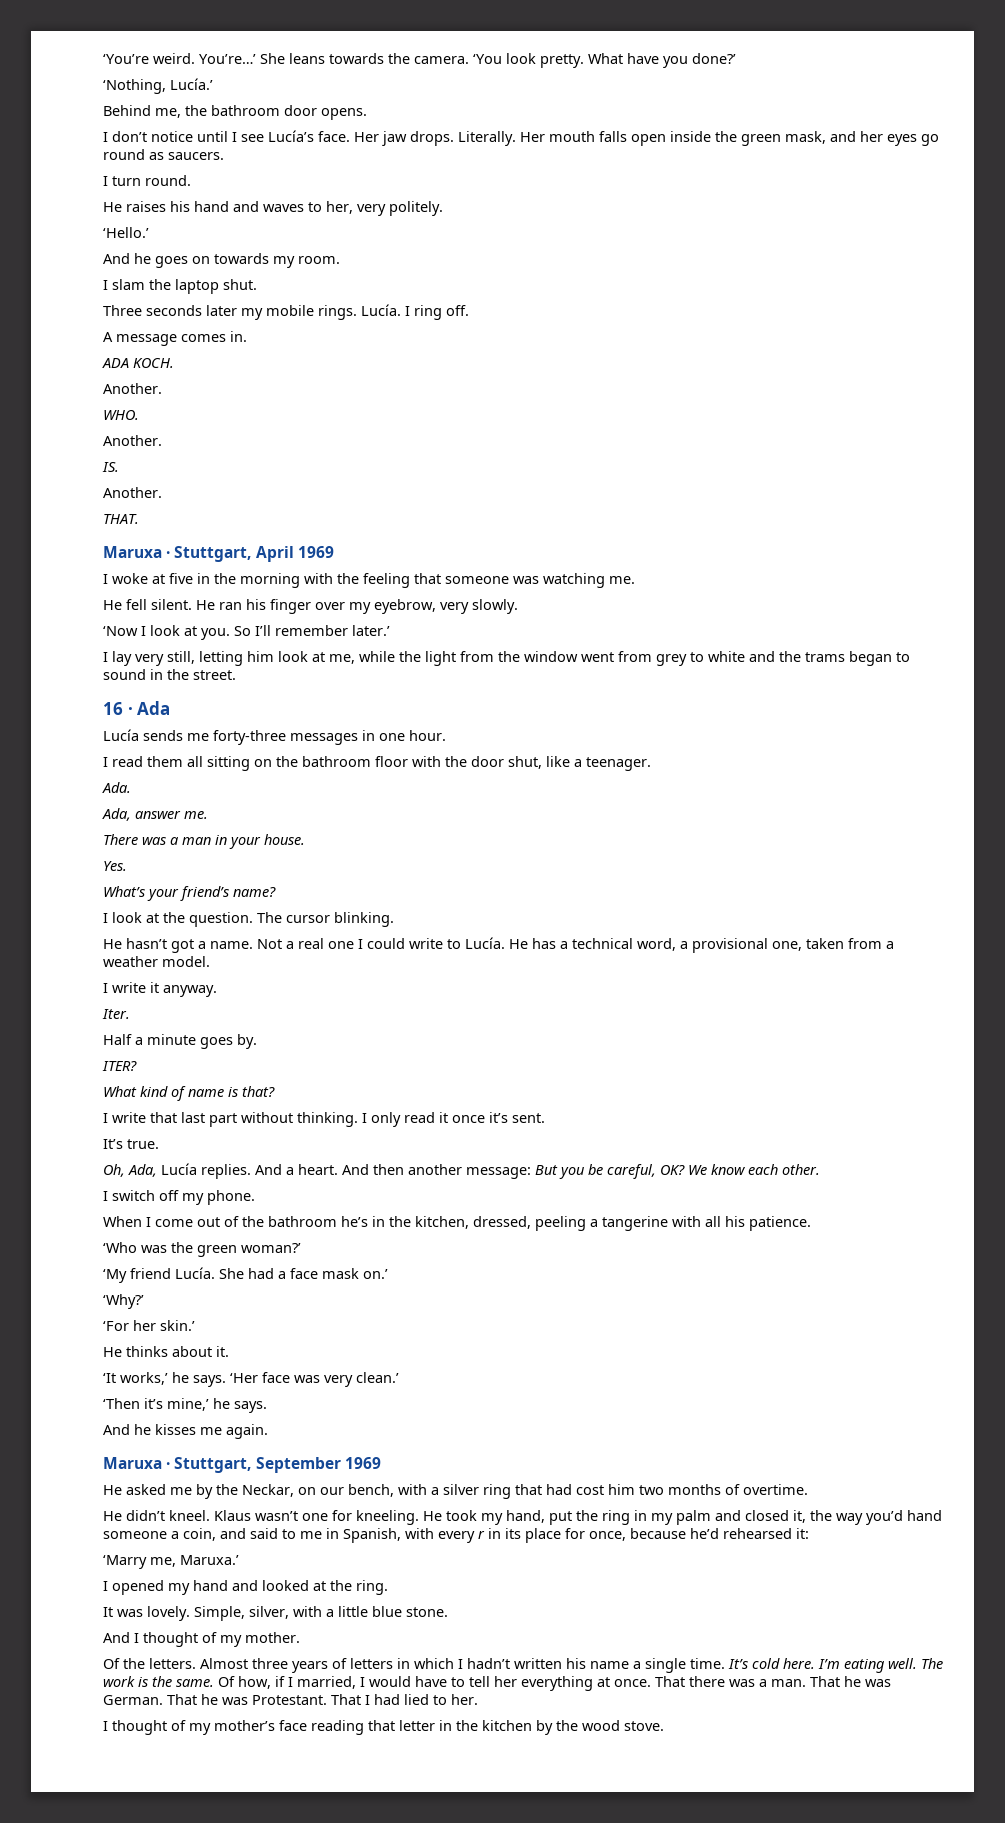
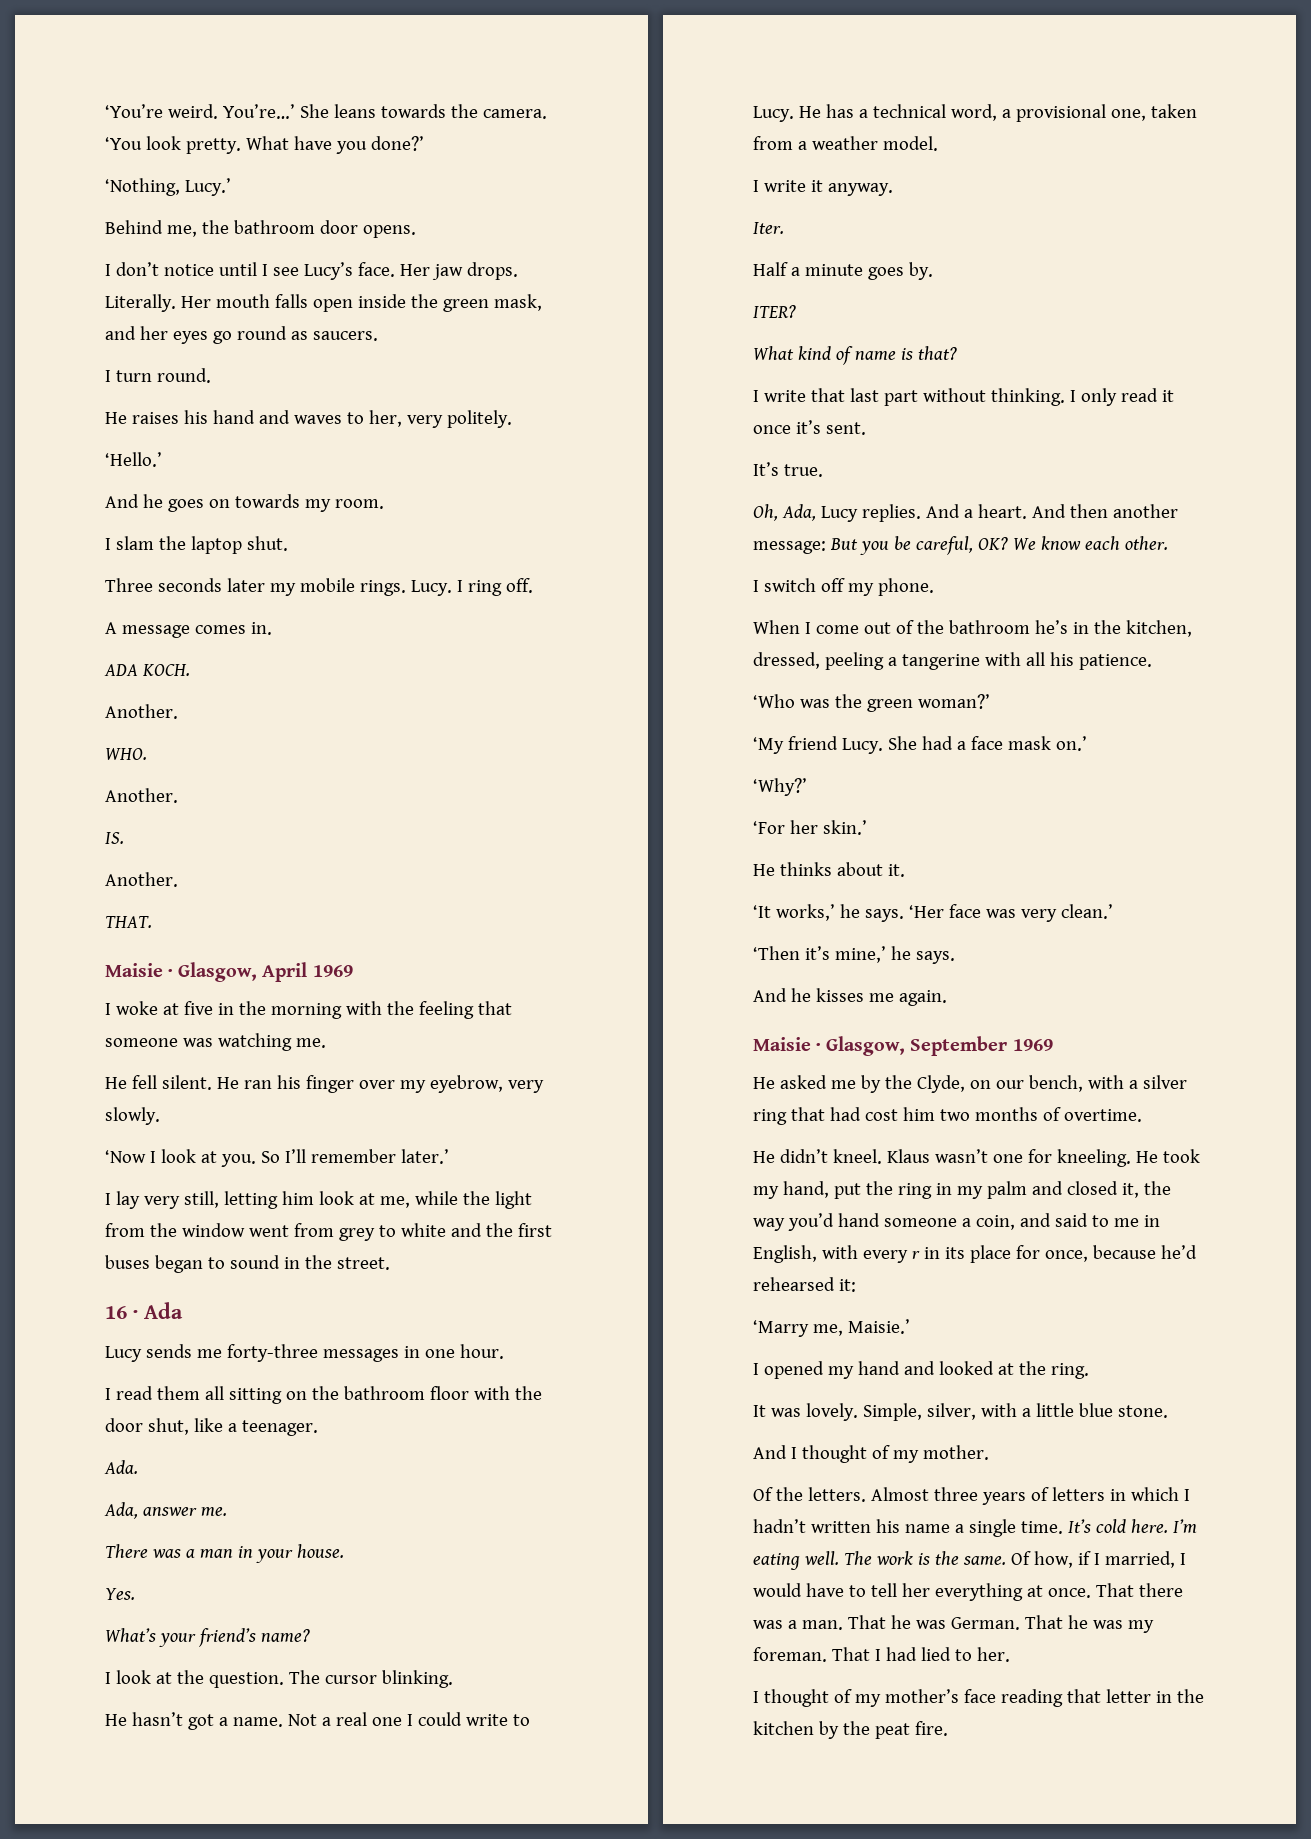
[170,78,213,90] Lucía.’ -> [184,178,231,196] Lucy.’
[268,130,314,142] Lucía’s -> [303,262,353,280] Lucy’s
[361,304,401,316] Lucía. -> [410,580,452,596] Lucy.
[103,546,252,562] Maruxa · Stuttgart, -> [105,962,257,982] Maisie · Glasgow,
[805,652,845,662] trams -> [517,1223,552,1237] [105,1255,150,1269] first buses
[103,729,139,741] Lucía -> [105,1346,142,1362] Lucy
[465,937,505,949] Lucía. -> [753,106,794,122] Lucy.
[161,1163,197,1175] Lucía -> [820,506,858,522] Lucy
[175,1267,215,1279] Lucía. -> [841,738,883,754] Lucy.
[103,1457,252,1473] Maruxa · Stuttgart, -> [753,1036,905,1056] Maisie · Glasgow,
[242,1484,294,1497] Neckar, -> [916,1075,965,1093] Clyde,
[343,1528,401,1543] Spanish, -> [753,1245,817,1263] English,
[180,1555,239,1565] Maruxa.’ -> [847,1319,910,1334] Maisie.’
[252,1695,327,1705] Protestant. -> [1127,1620,1154,1633] [753,1647,827,1662] my foreman.
[582,1720,664,1731] wood stove. -> [874,1721,948,1739] peat fire.

